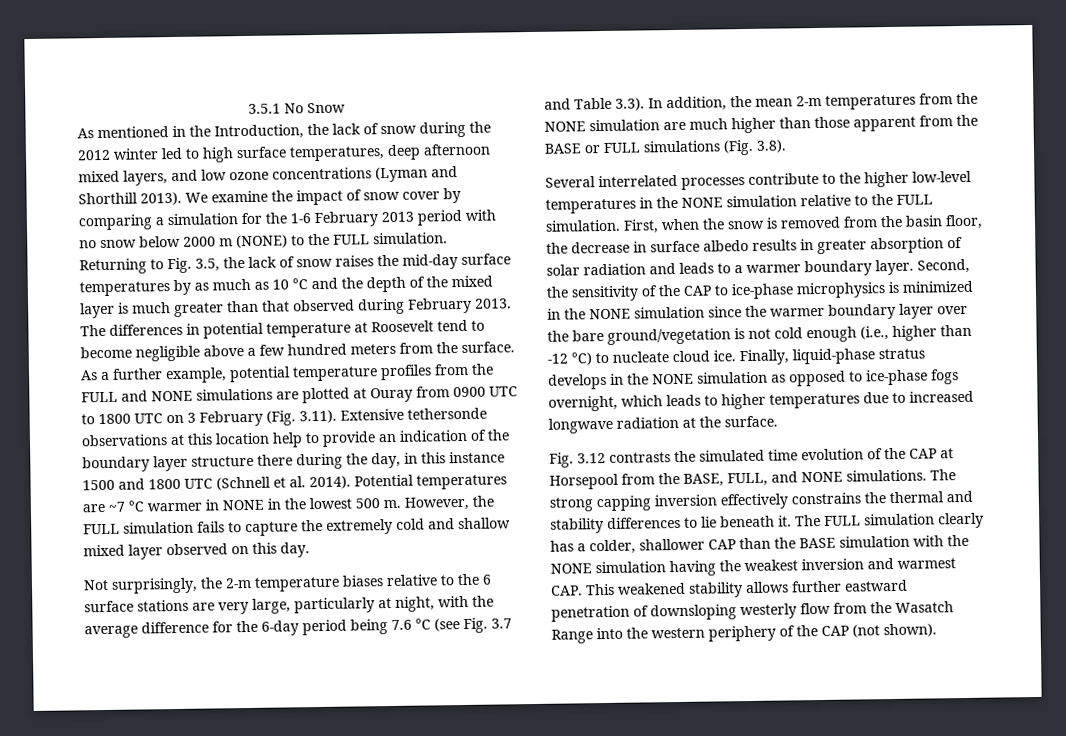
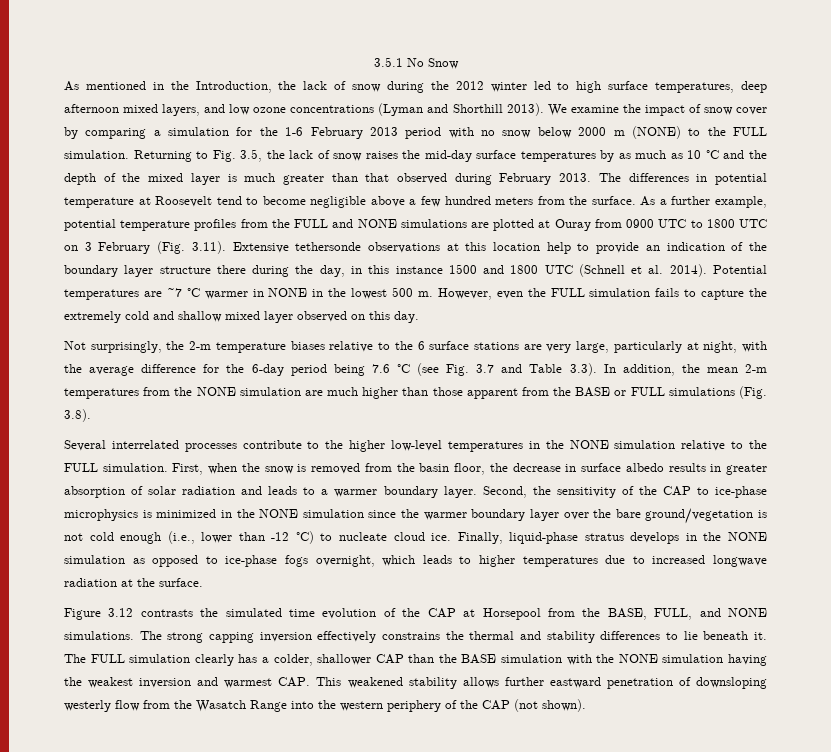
(469, 503) none -> [496,291,523,299] even
[892,325,937,341] higher -> [201,532,233,543] lower
[549,452,574,468] Fig. -> [64,608,101,620] Figure

